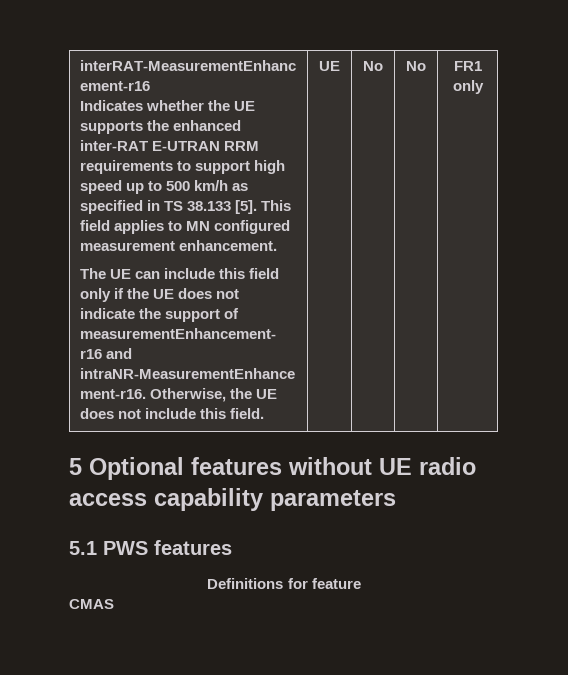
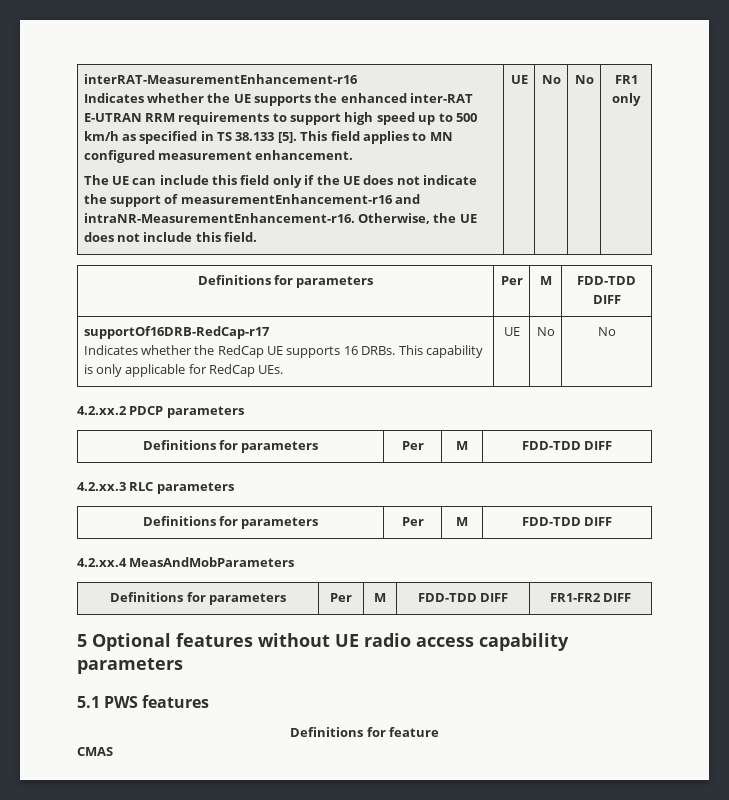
(484, 87) none -> [197,275,374,288] [500,276,523,285] [539,276,552,285] [577,276,636,285] [592,295,621,304] [83,326,270,339] [83,345,483,358] [83,364,284,377] [503,327,520,336] [536,327,555,336] [597,327,616,336] [77,406,244,418] [142,440,319,453] [401,441,424,450] [456,441,468,450] [521,441,613,450] [77,482,234,494] [142,516,319,529] [401,517,424,526] [456,517,468,526] [521,517,613,526] [77,557,295,567] [110,592,286,605] [330,593,352,602] [374,593,386,602] [417,593,509,602] [549,593,632,602] // Definitions for parameters | Per | M | FDD-TDD DIFF // supportOf16DRB-RedCap-r17 // Indicates whether the RedCap UE supports 16 DRBs. This capability is only applicable for RedCap UEs. | UE | No | No // 4.2.xx.2 PDCP parameters // Definitions for parameters | Per | M | FDD-TDD DIFF // 4.2.xx.3 RLC parameters // Definitions for parameters | Per | M | FDD-TDD DIFF // 4.2.xx.4 MeasAndMobParameters // Definitions for parameters | Per | M | FDD-TDD DIFF | FR1-FR2 DIFF

